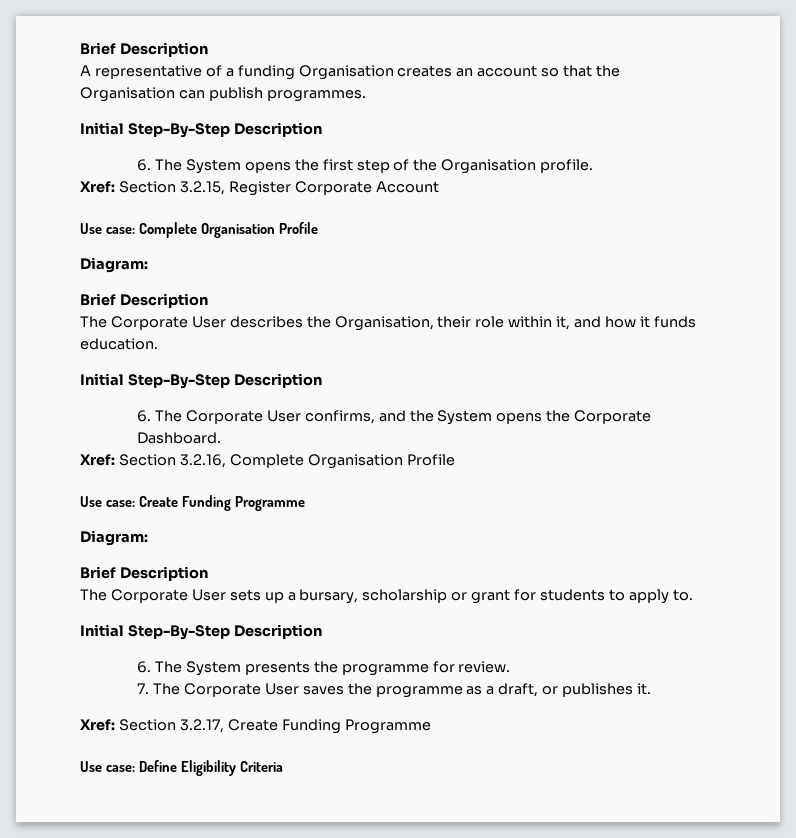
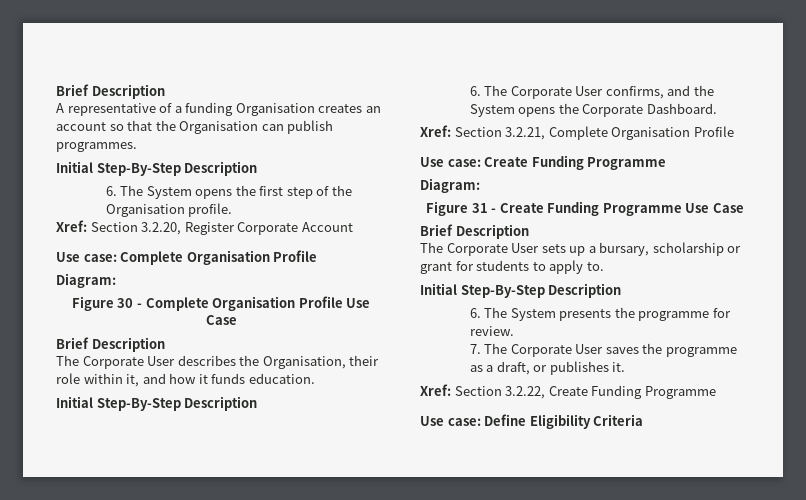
[179,181,225,195] 3.2.15, -> [141,222,182,235] 3.2.20,
(148, 265) none -> [71,296,371,311] [205,315,237,325] // Figure 30 - Complete Organisation Profile Use Case
[179,454,226,468] 3.2.16, -> [505,127,546,140] 3.2.21,
(148, 538) none -> [426,201,744,216] // Figure 31 - Create Funding Programme Use Case
[179,719,224,733] 3.2.17, -> [505,386,546,399] 3.2.22,

